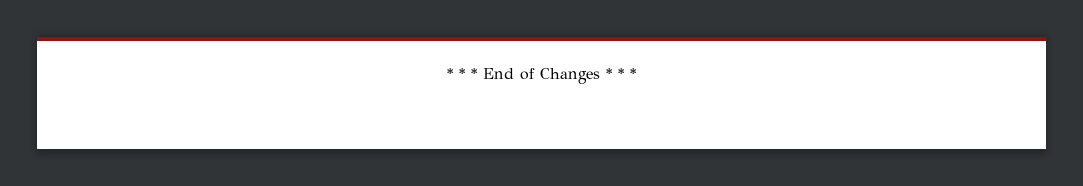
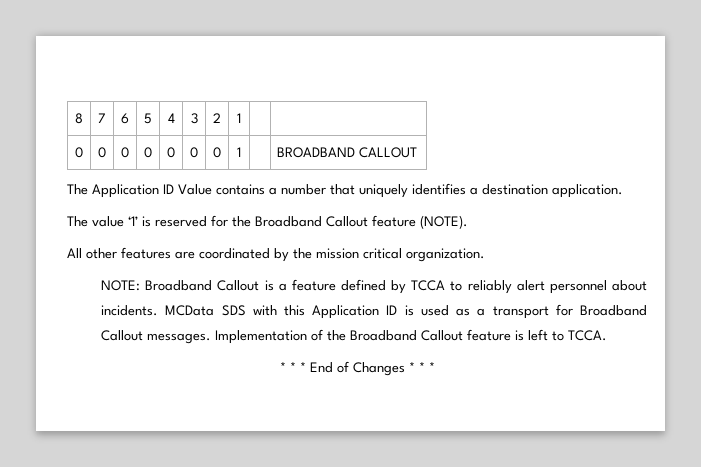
(447, 73) none -> [75,113,83,124] [98,113,106,123] [121,113,129,124] [144,113,152,124] [167,113,175,123] [190,113,198,124] [213,113,221,123] [237,113,241,123] [75,147,83,158] [98,147,106,158] [121,147,129,158] [144,147,152,158] [167,147,175,158] [190,147,198,158] [213,147,221,158] [237,147,241,157] [277,147,418,158] [67,183,623,198] [67,215,468,229] [67,247,485,262] [101,279,648,294] [101,304,647,319] [101,329,608,344] 8 | 7 | 6 | 5 | 4 | 3 | 2 | 1 | | // 0 | 0 | 0 | 0 | 0 | 0 | 0 | 1 | | BROADBAND CALLOUT // The Application ID Value contains a number that uniquely identifies a destination application. // The value ‘1’ is reserved for the Broadband Callout feature (NOTE). // All other features are coordinated by the mission critical organization. // NOTE: Broadband Callout is a feature defined by TCCA to reliably alert personnel about incidents. MCData SDS with this Application ID is used as a transport for Broadband Callout messages. Implementation of the Broadband Callout feature is left to TCCA. //

